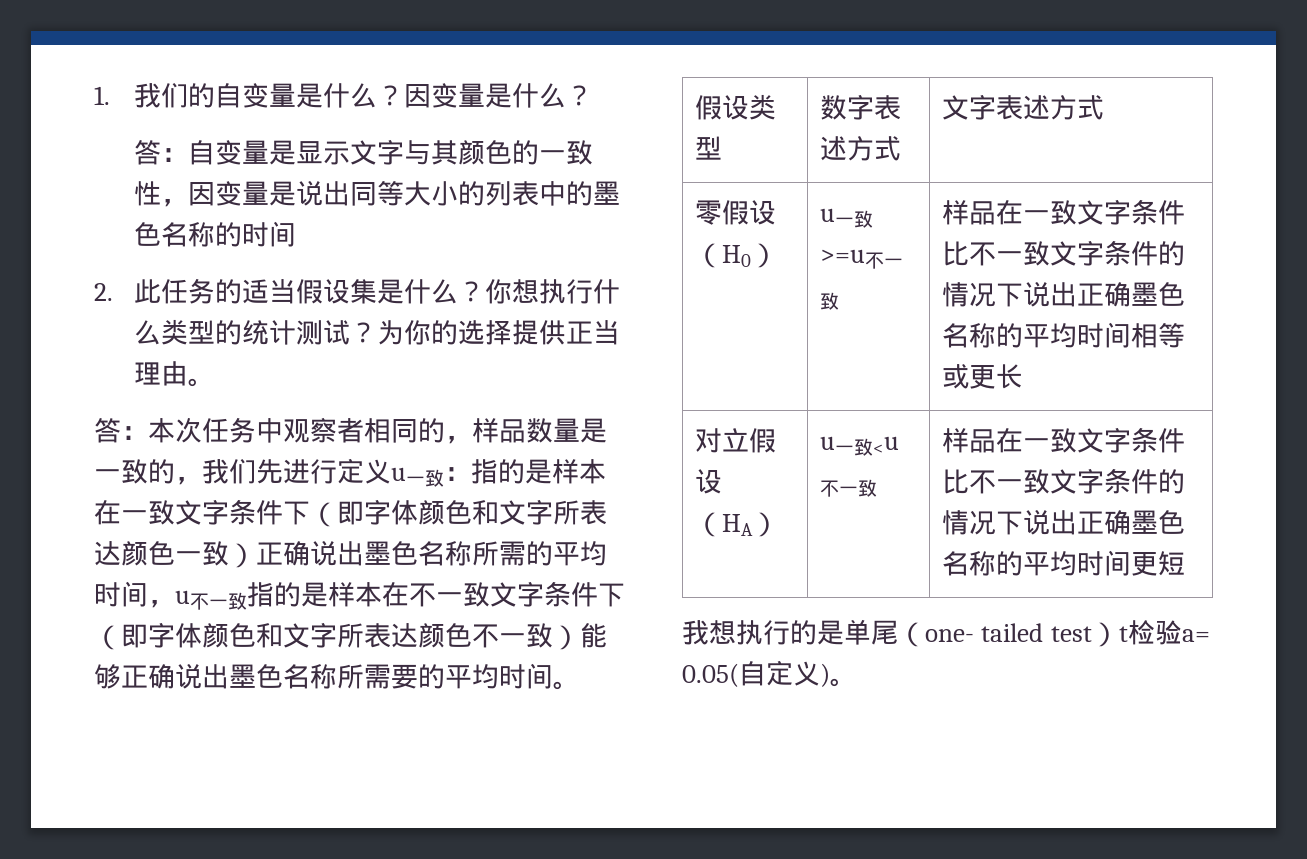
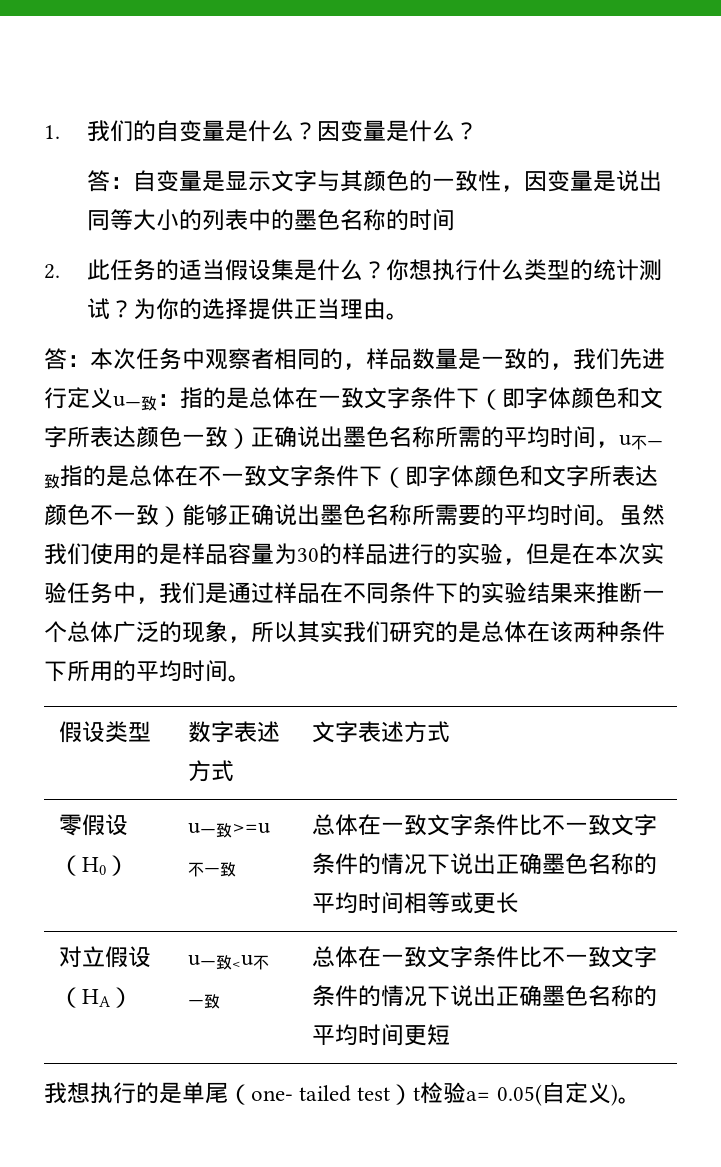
[552,459,606,484] 样本 -> [249,387,295,409] 总体
[328,582,382,607] 样本 -> [129,465,175,487] 总体
(580, 685) none -> [619,504,665,526] [44,543,664,565] [44,582,665,604] [44,620,665,643] [44,660,251,682] 虽然我们使用的是样品容量为30的样品进行的实验，但是在本次实验任务中，我们是通过样品在不同条件下的实验结果来推断一个总体广泛的现象，所以其实我们研究的是总体在该两种条件下所用的平均时间。
[942,200,997,225] 样品 -> [311,814,358,836] 总体
[942,428,997,453] 样品 -> [311,946,358,968] 总体

